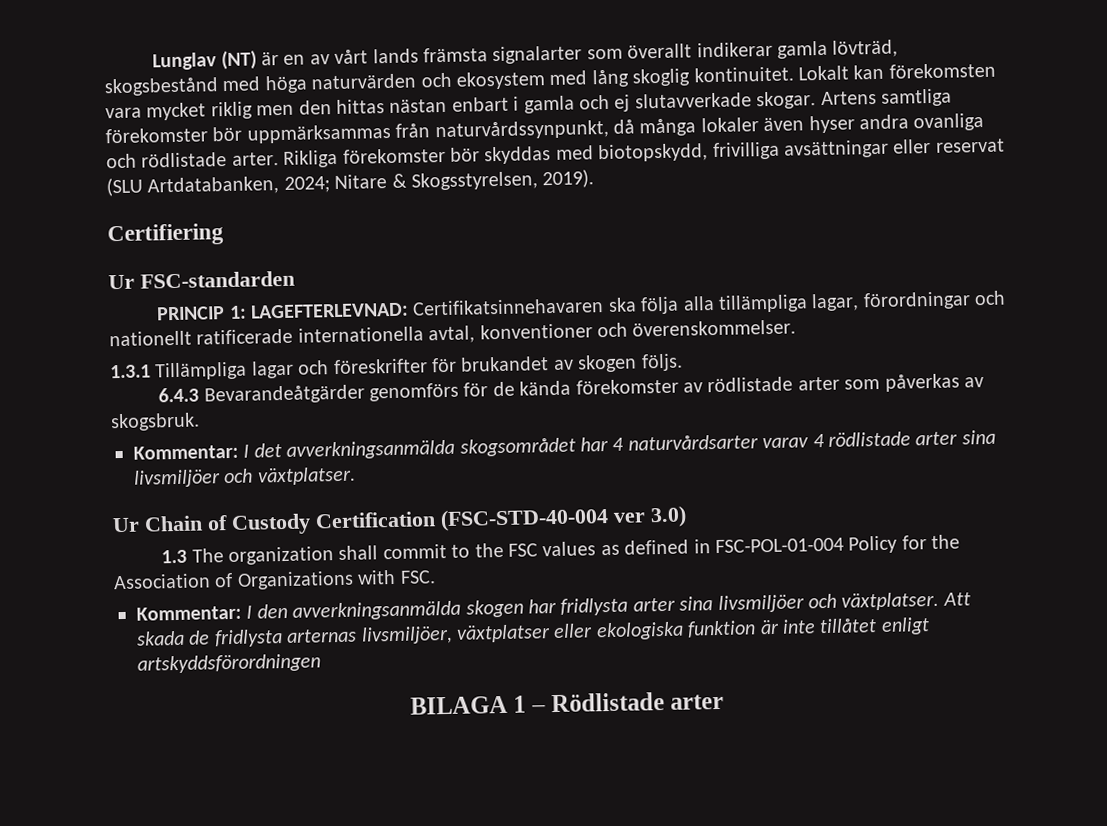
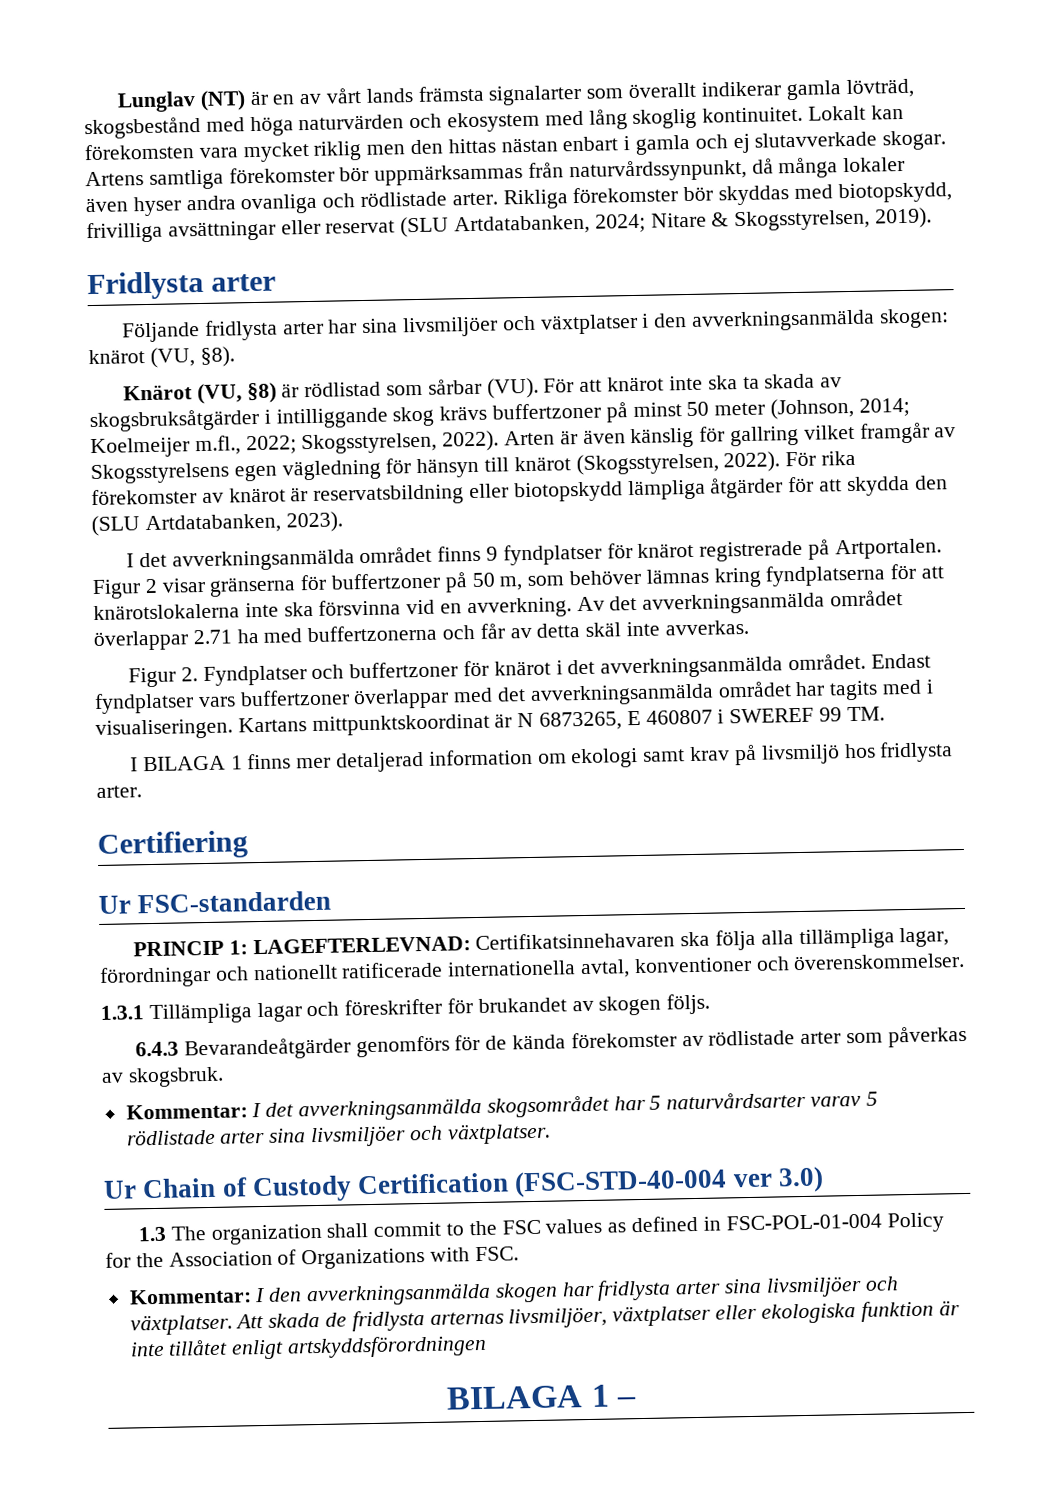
(595, 179) none -> [87,270,277,301] [122,308,949,343] [88,346,235,368] [123,373,843,405] [89,397,910,433] [90,422,957,459] [90,450,857,485] [91,475,948,506] [91,511,343,537] [126,538,942,572] [92,563,945,600] [93,590,904,621] [93,619,749,652] [128,653,931,688] [94,679,934,715] [95,706,885,741] [130,741,954,773] [96,785,142,799] // Fridlysta arter // Följande fridlysta arter har sina livsmiljöer och växtplatser i den avverkningsanmälda skogen: knärot (VU, §8). // Knärot (VU, §8) är rödlistad som sårbar (VU). För att knärot inte ska ta skada av skogsbruksåtgärder i intilliggande skog krävs buffertzoner på minst 50 meter (Johnson, 2014; Koelmeijer m.fl., 2022; Skogsstyrelsen, 2022). Arten är även känslig för gallring vilket framgår av Skogsstyrelsens egen vägledning för hänsyn till knärot (Skogsstyrelsen, 2022). För rika förekomster av knärot är reservatsbildning eller biotopskydd lämpliga åtgärder för att skydda den (SLU Artdatabanken, 2023). // I det avverkningsanmälda området finns 9 fyndplatser för knärot registrerade på Artportalen. Figur 2 visar gränserna för buffertzoner på 50 m, som behöver lämnas kring fyndplatserna för att knärotslokalerna inte ska försvinna vid en avverkning. Av det avverkningsanmälda området överlappar 2.71 ha med buffertzonerna och får av detta skäl inte avverkas. // Figur 2. Fyndplatser och buffertzoner för knärot i det avverkningsanmälda området. Endast fyndplatser vars buffertzoner överlappar med det avverkningsanmälda området har tagits med i visualiseringen. Kartans mittpunktskoordinat är N 6873265, E 460807 i SWEREF 99 TM. // I BILAGA 1 finns mer detaljerad information om ekologi samt krav på livsmiljö hos fridlysta arter.
[612,437,625,451] 4 -> [649,1095,662,1110] 5
[812,433,825,448] 4 -> [865,1091,878,1106] 5
[550,692,725,713] Rödlistade arter -> (637, 1401) none

